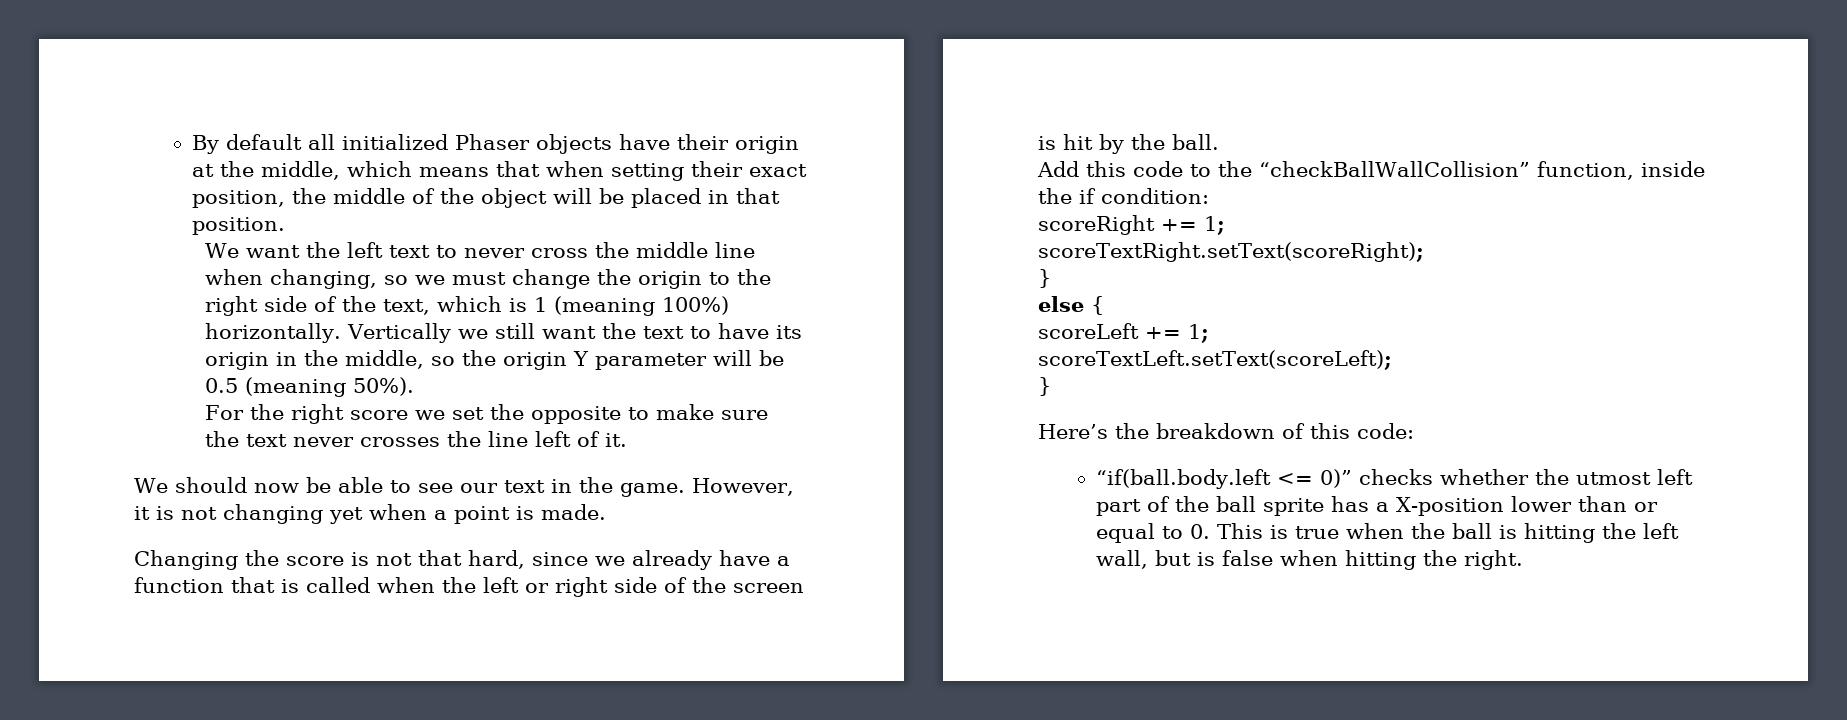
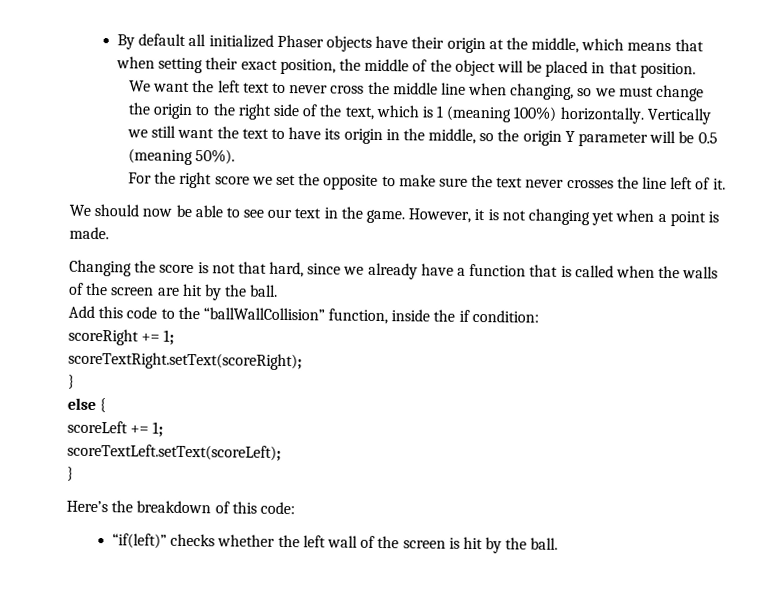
[483,577,804,597] [1038,136,1056,150] left or right side of the screen is -> [682,266,719,279] [68,282,180,296] walls of the screen are
[1259,161,1530,177] “checkBallWallCollision” -> [202,307,325,321] “ballWallCollision”
[1096,469,1694,489] [1096,496,1659,516] [1096,523,1680,543] [1096,550,1524,570] “if(ball.body.left <= 0)” checks whether the utmost left part of the ball sprite has a X-position lower than or equal to 0. This is true when the ball is hitting the left wall, but is false when hitting the right. -> [112,533,559,554] “if(left)” checks whether the left wall of the screen is hit by the ball.

